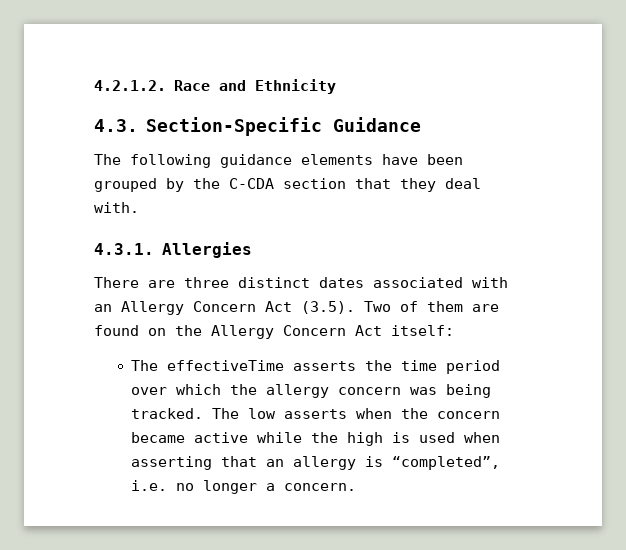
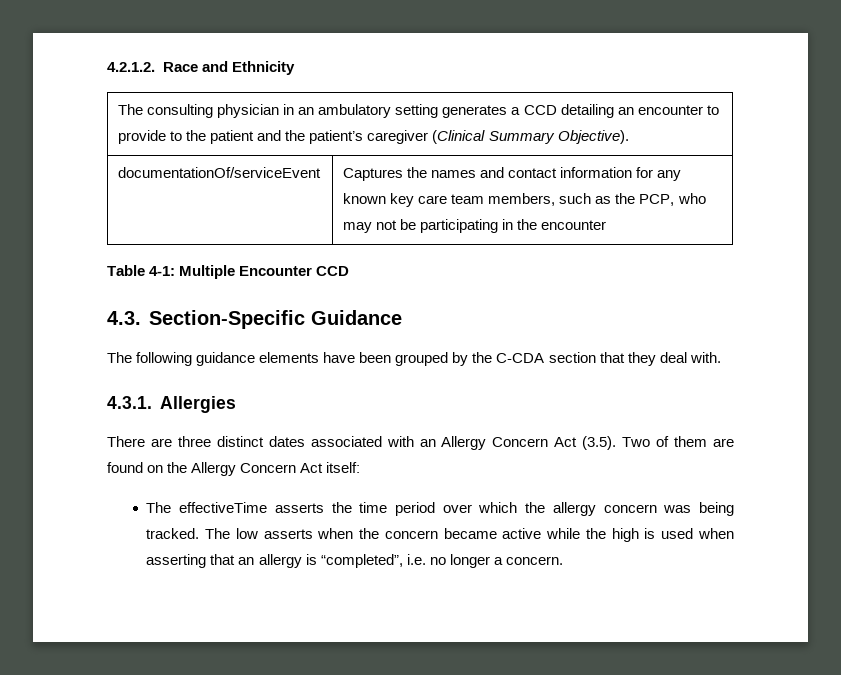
(336, 86) none -> [118,104,719,118] [118,130,629,144] [118,167,322,178] [343,167,682,181] [343,193,706,207] [343,219,607,233] [107,265,350,279] // The consulting physician in an ambulatory setting generates a CCD detailing an encounter to provide to the patient and the patient’s caregiver (Clinical Summary Objective). // documentationOf/serviceEvent | Captures the names and contact information for any known key care team members, such as the PCP, who may not be participating in the encounter // Table 4-1: Multiple Encounter CCD

